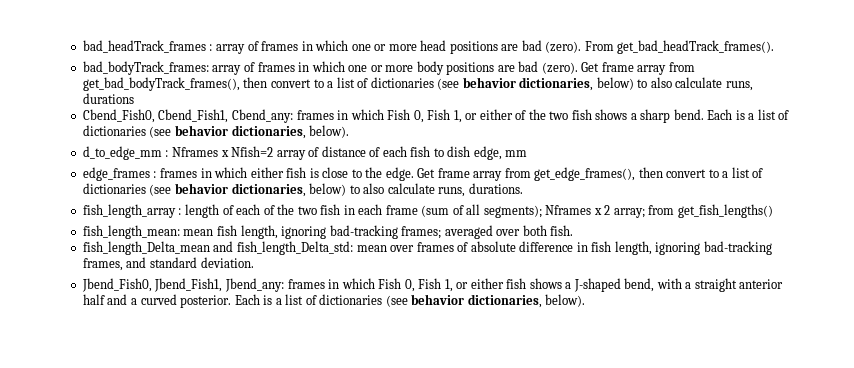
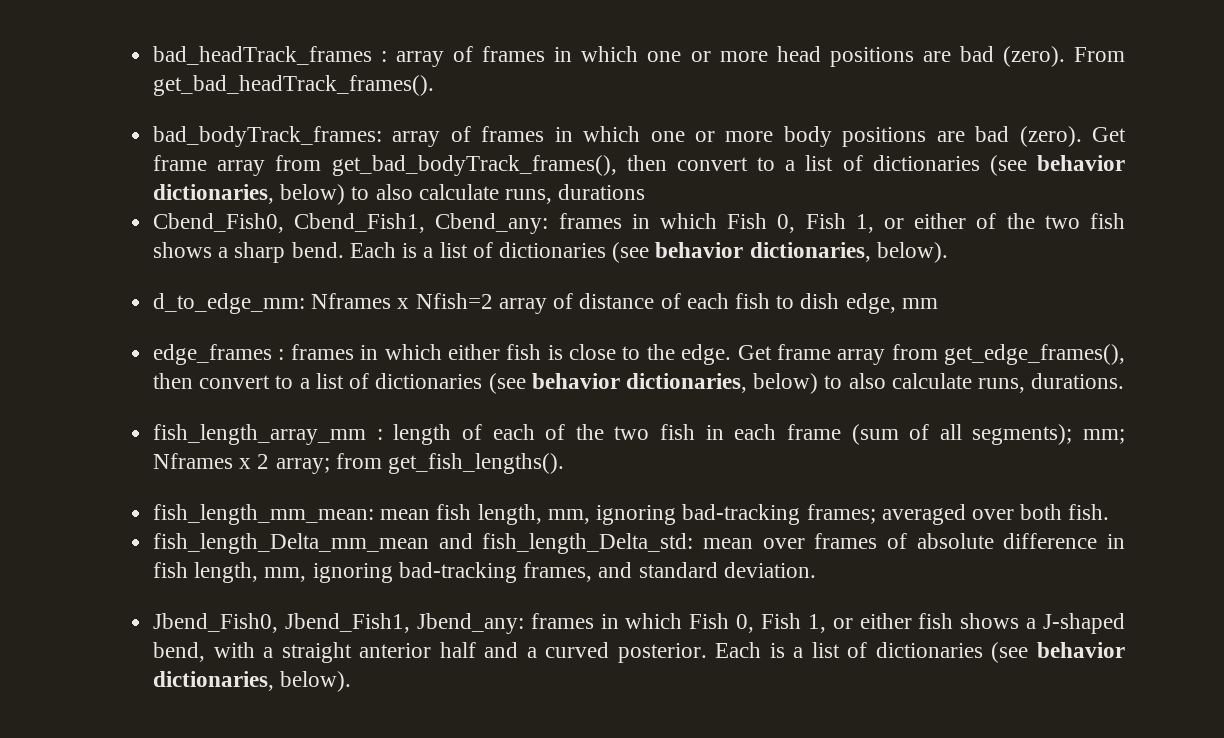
[82,146,169,160] d_to_edge_mm : -> [153,293,306,314] d_to_edge_mm:
[82,204,176,218] fish_length_array -> [153,424,367,445] fish_length_array_mm
(542, 211) none -> [1083,429,1125,444] mm;
[677,204,773,218] [82,225,180,239] get_fish_lengths() // fish_length_mean: -> [388,453,565,474] [153,504,375,525] get_fish_lengths(). // fish_length_mm_mean:
(278, 232) none -> [547,509,590,524] mm,
[82,241,210,255] fish_length_Delta_mean -> [153,533,430,554] fish_length_Delta_mm_mean
(652, 248) none -> [264,567,307,582] mm,

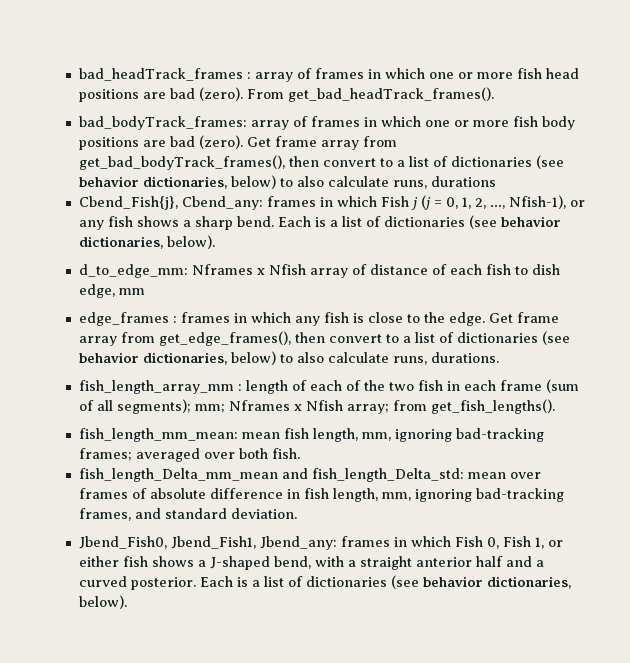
(768, 56) none -> [517,68,543,79] fish
(774, 136) none -> [513,116,539,127] fish
[153,213,426,233] Cbend_Fish0, Cbend_Fish1, -> [79,196,179,210] Cbend_Fish{j},
[777,213,1080,233] 0, Fish 1, or either of the two -> [411,195,586,210] [79,220,105,230] j (j = 0, 1, 2, …, Nfish-1), or any
[415,293,493,309] Nfish=2 -> [269,264,307,275] Nfish
[447,344,500,360] either -> [295,316,321,326] any
[257,454,270,469] 2 -> [306,400,344,411] Nfish

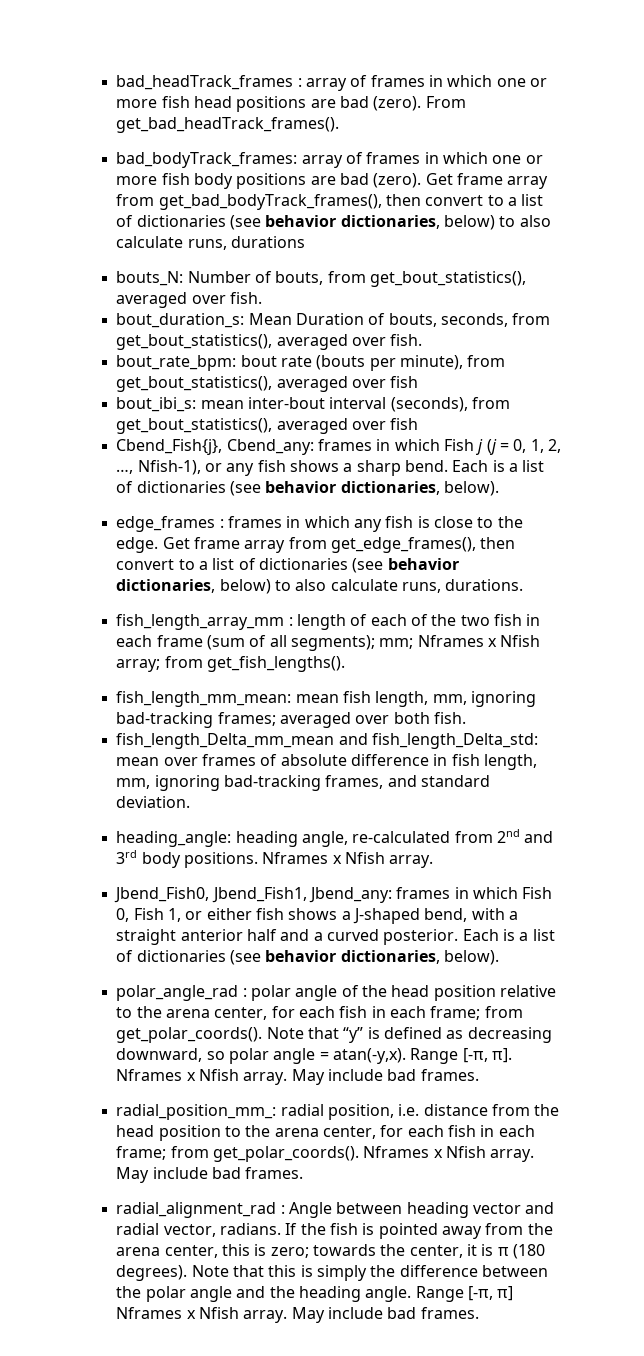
(497, 181) none -> [116,271,527,287] [116,292,263,308] [116,313,551,328] [116,334,423,350] [116,355,506,371] [116,376,419,392] [116,397,511,412] [116,418,419,434] // bouts_N: Number of bouts, from get_bout_statistics(), averaged over fish. // bout_duration_s: Mean Duration of bouts, seconds, from get_bout_statistics(), averaged over fish. // bout_rate_bpm: bout rate (bouts per minute), from get_bout_statistics(), averaged over fish // bout_ibi_s: mean inter-bout interval (seconds), from get_bout_statistics(), averaged over fish
[79,264,561,278] [79,284,146,298] // d_to_edge_mm: Nframes x Nfish array of distance of each fish to dish edge, mm -> (500, 488) none
(298, 513) none -> [116,829,554,847] [116,850,434,868] // heading_angle: heading angle, re-calculated from 2nd and 3rd body positions. Nframes x Nfish array.
(128, 602) none -> [116,985,557,1001] [116,1006,523,1020] [116,1027,552,1043] [116,1048,513,1064] [116,1069,479,1085] [116,1104,560,1120] [116,1125,535,1141] [116,1146,535,1162] [116,1167,304,1183] [116,1202,555,1218] [116,1223,553,1239] [116,1244,545,1259] [116,1265,549,1281] [116,1286,514,1302] [116,1307,479,1323] // polar_angle_rad : polar angle of the head position relative to the arena center, for each fish in each frame; from get_polar_coords(). Note that “y” is defined as decreasing downward, so polar angle = atan(-y,x). Range [-π, π]. Nframes x Nfish array. May include bad frames. // radial_position_mm_: radial position, i.e. distance from the head position to the arena center, for each fish in each frame; from get_polar_coords(). Nframes x Nfish array. May include bad frames. // radial_alignment_rad : Angle between heading vector and radial vector, radians. If the fish is pointed away from the arena center, this is zero; towards the center, it is π (180 degrees). Note that this is simply the difference between the polar angle and the heading angle. Range [-π, π] Nframes x Nfish array. May include bad frames.

